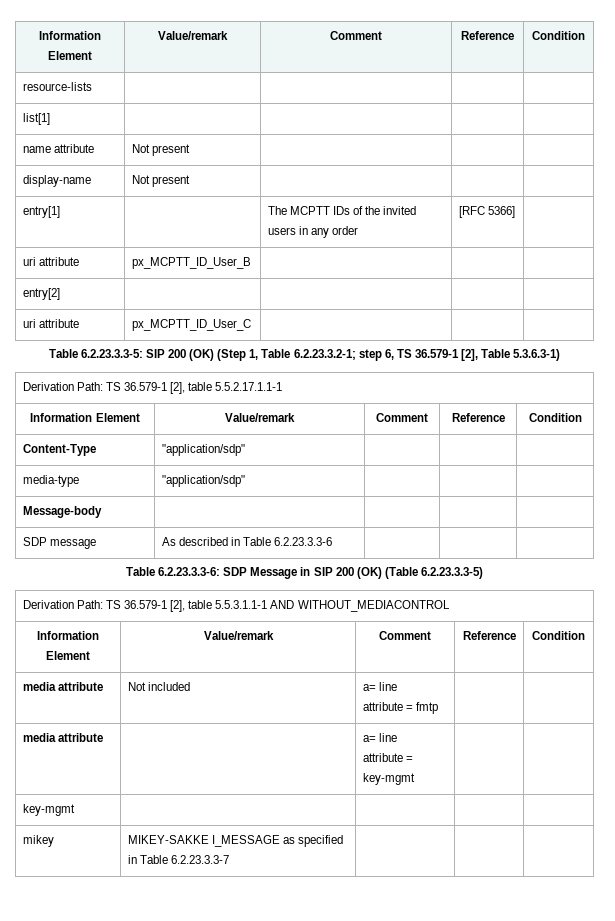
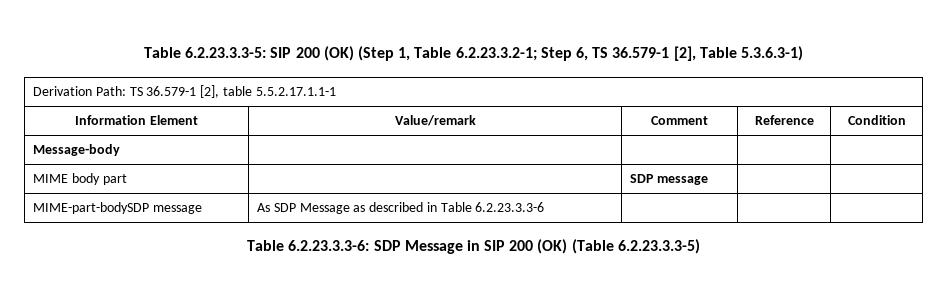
[39,31,101,40] [48,51,92,60] [158,31,228,40] [330,31,382,40] [461,31,514,40] [532,31,585,40] [22,82,92,91] [22,113,50,125] [22,144,94,153] [131,144,190,156] [22,175,91,187] [131,175,190,187] [22,206,60,218] [267,206,417,215] [267,226,358,238] [458,206,515,218] [22,257,79,266] [131,257,251,269] [22,288,60,300] [22,319,79,328] [131,319,251,331] Information Element | Value/remark | Comment | Reference | Condition // resource-lists | | | | // list[1] | | | | // name attribute | Not present | | | // display-name | Not present | | | // entry[1] | | The MCPTT IDs of the invited users in any order | [RFC 5366] | // uri attribute | px_MCPTT_ID_User_B | | | // entry[2] | | | | // uri attribute | px_MCPTT_ID_User_C | | | // -> (144, 52) none
[358,349,382,361] step -> [540,47,572,61] Step
[22,444,96,456] [161,444,245,456] [22,475,79,487] [161,475,245,487] [22,506,102,518] [22,537,96,549] [161,537,176,546] Content-Type | "application/sdp" | | | // media-type | "application/sdp" | | | // Message-body | | | | // SDP message | As -> [33,144,121,156] [33,173,127,185] [630,174,708,185] [33,202,202,214] [257,203,366,214] Message-body | | | | // MIME body part | | SDP message | | // MIME-part-bodySDP message | As SDP Message as
[22,600,450,612] [37,631,99,640] [46,651,90,660] [203,631,274,640] [379,631,431,640] [462,631,516,640] [532,631,585,640] [22,682,103,691] [127,682,190,691] [362,682,397,691] [362,702,438,714] [22,733,103,742] [362,733,397,742] [362,753,413,762] [362,773,415,785] [22,804,75,816] [22,835,54,847] [127,835,343,847] [127,855,229,864] // Derivation Path: TS 36.579-1 [2], table 5.5.3.1.1-1 AND WITHOUT_MEDIACONTROL // Information Element | Value/remark | Comment | Reference | Condition // media attribute | Not included | a= line // attribute = fmtp | | // media attribute | | a= line // attribute = key-mgmt | | // key-mgmt | | | | // mikey | MIKEY-SAKKE I_MESSAGE as specified in Table 6.2.23.3.3-7 | | | -> (700, 246) none

